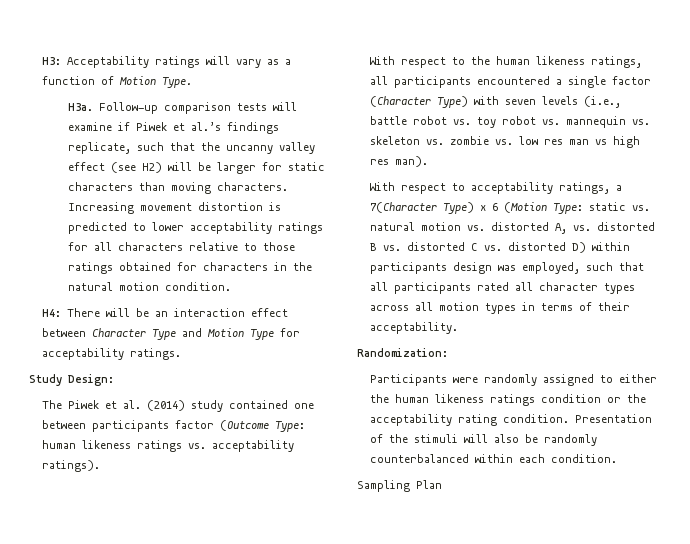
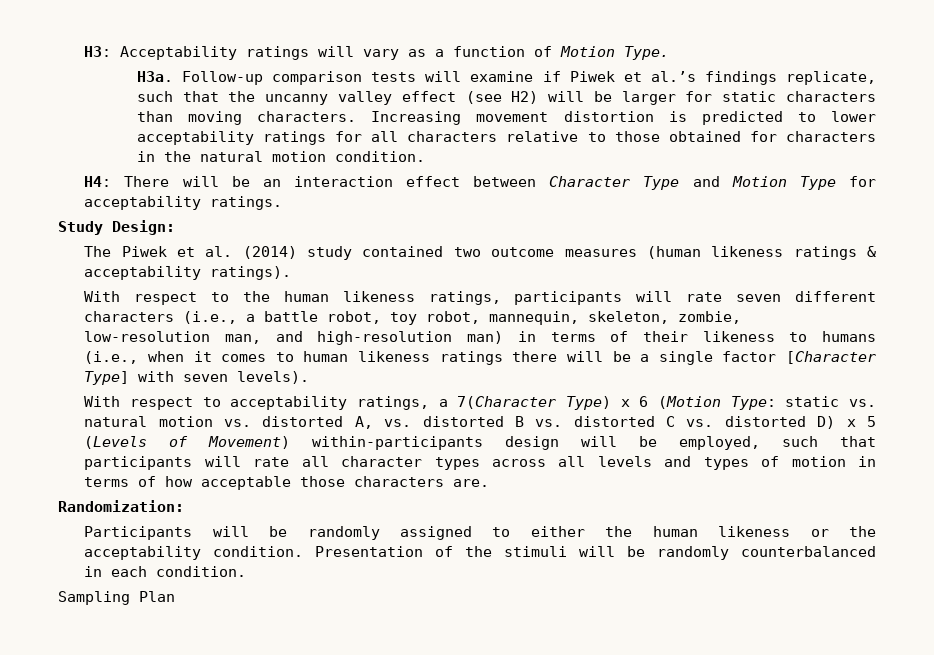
[67,262,113,274] ratings -> (660, 136) none
[293,403,314,409] [41,420,305,432] [41,440,206,452] one between participants factor (Outcome Type: human likeness ratings vs. -> [453,246,877,260] two outcome measures (human likeness ratings &
[369,76,651,88] [369,96,621,108] [369,116,650,128] [369,136,640,148] [369,156,428,167] all participants encountered a single factor (Character Type) with seven levels (i.e., battle robot vs. toy robot vs. mannequin vs. skeleton vs. zombie vs. low res man vs high res man). -> [514,291,877,305] [84,311,742,325] [84,331,876,345] [84,351,877,365] [84,371,310,385] participants will rate seven different characters (i.e., a battle robot, toy robot, mannequin, skeleton, zombie, low-resolution man, and high-resolution man) in terms of their likeness to humans (i.e., when it comes to human likeness ratings there will be a single factor [Character Type] with seven levels).
[591,242,630,251] [369,262,644,274] [369,282,509,294] within participants design was employed, such that all participants rated -> [846,416,876,427] [84,436,877,450] [84,456,290,470] x 5 (Levels of Movement) within-participants design will be employed, such that participants will rate
[438,302,630,314] [369,322,458,334] motion types in terms of their acceptability. -> [597,456,877,470] [84,476,490,490] levels and types of motion in terms of how acceptable those characters are.
[452,377,478,383] were -> [212,526,288,537] will be
[489,394,601,406] ratings condition -> (791, 531) none
[457,414,497,426] rating -> (202, 553) none
[493,434,519,443] also -> (616, 551) none
[474,454,513,463] within -> [84,566,103,577] in

